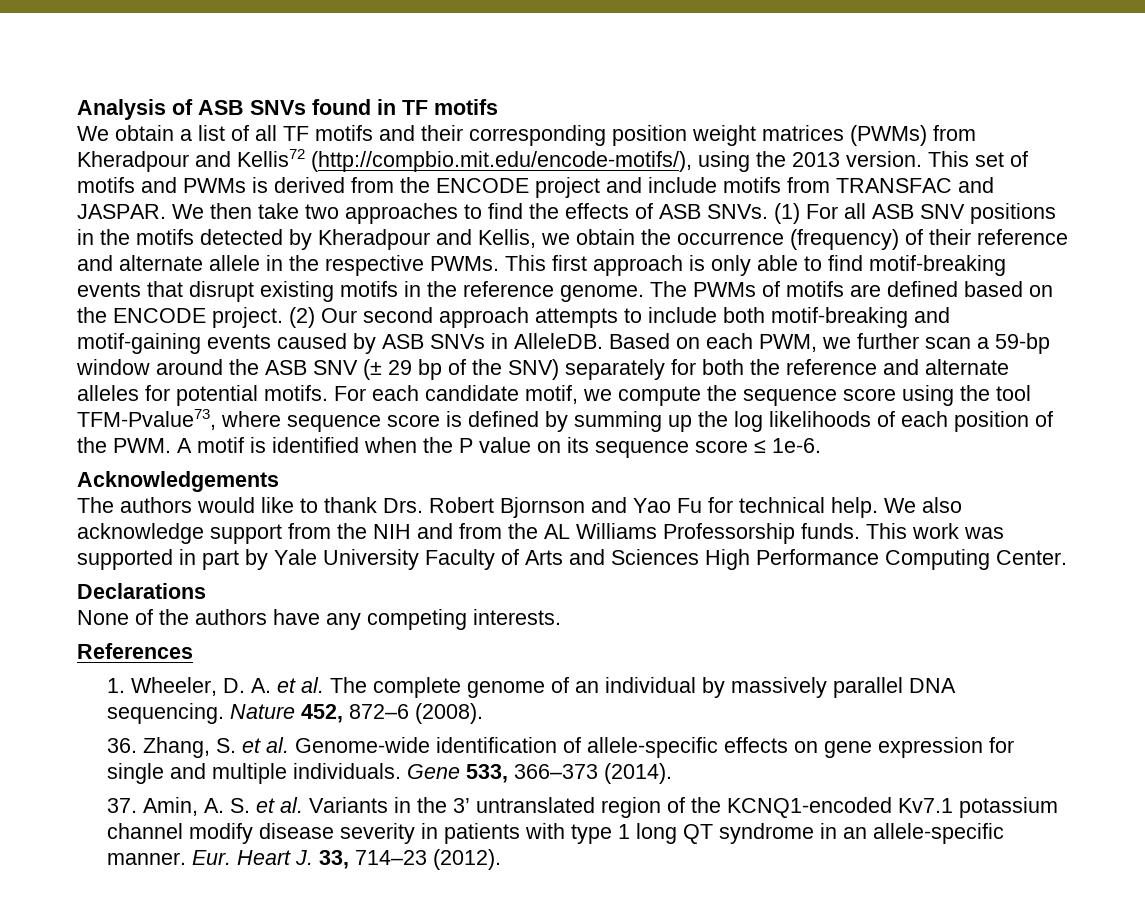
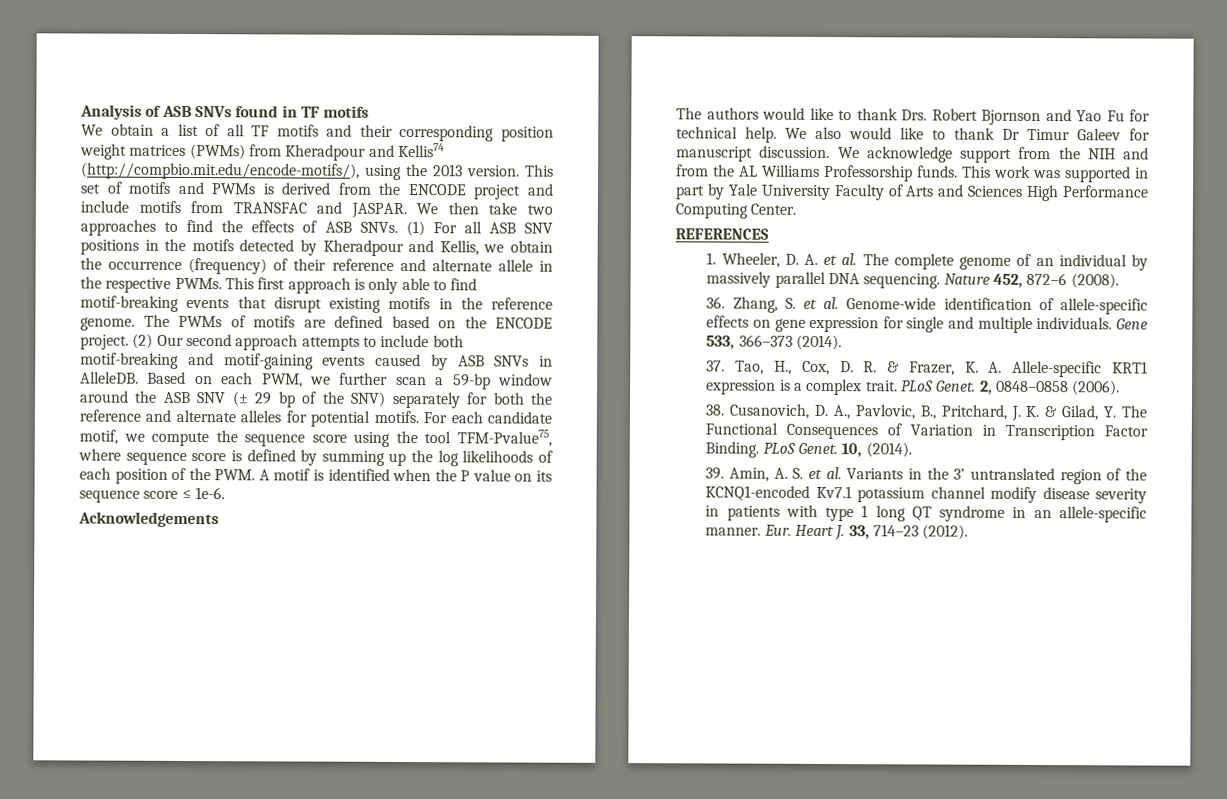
[237,149,305,167] Kellis72 -> [397,142,445,158] Kellis74
[77,409,216,430] TFM-Pvalue73, -> [456,429,552,447] TFM-Pvalue75,
(962, 505) none -> [849,127,1150,141] [676,145,860,162] would like to thank Dr Timur Galeev for manuscript discussion. We
[77,583,206,599] [77,609,561,630] [77,643,193,659] Declarations // None of the authors have any competing interests. // References -> [675,228,769,240] REFERENCES
(137, 805) none -> [735,360,1148,378] [706,378,1121,396] [705,403,1147,421] [705,422,1148,441] [705,441,912,458] [705,467,725,480] Tao, H., Cox, D. R. & Frazer, K. A. Allele-specific KRT1 expression is a complex trait. PLoS Genet. 2, 0848–0858 (2006). // 38. Cusanovich, D. A., Pavlovic, B., Pritchard, J. K. & Gilad, Y. The Functional Consequences of Variation in Transcription Factor Binding. PLoS Genet. 10, (2014). // 39.

